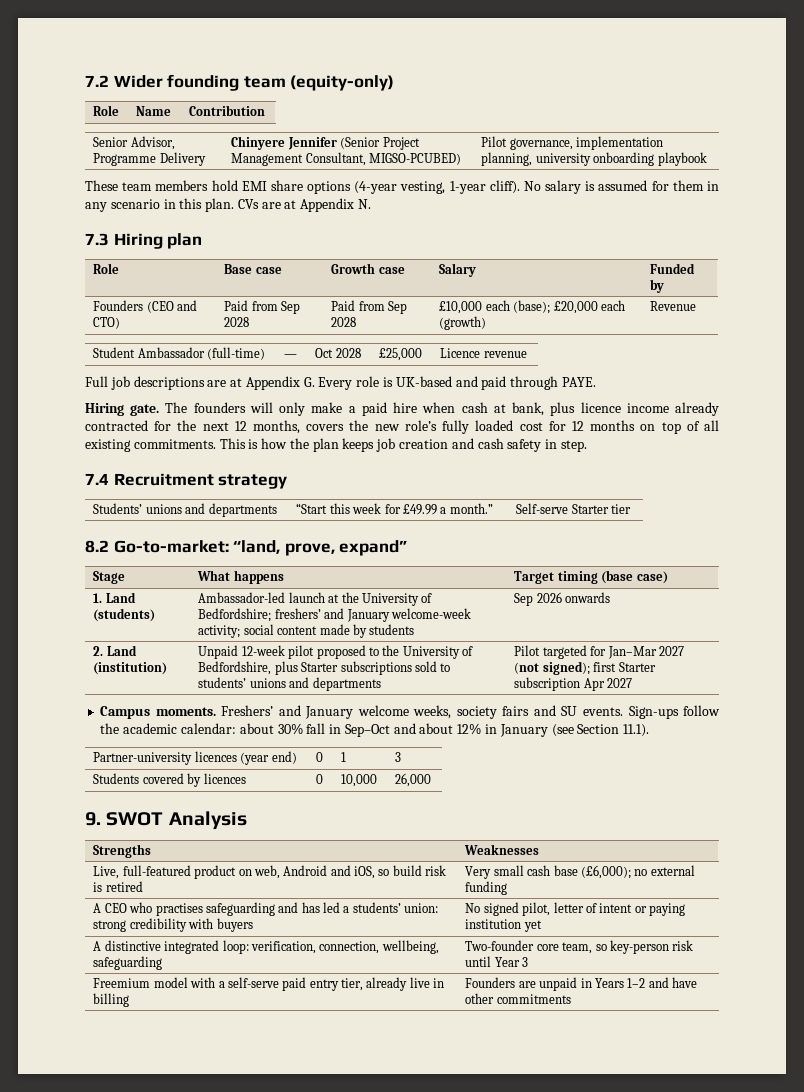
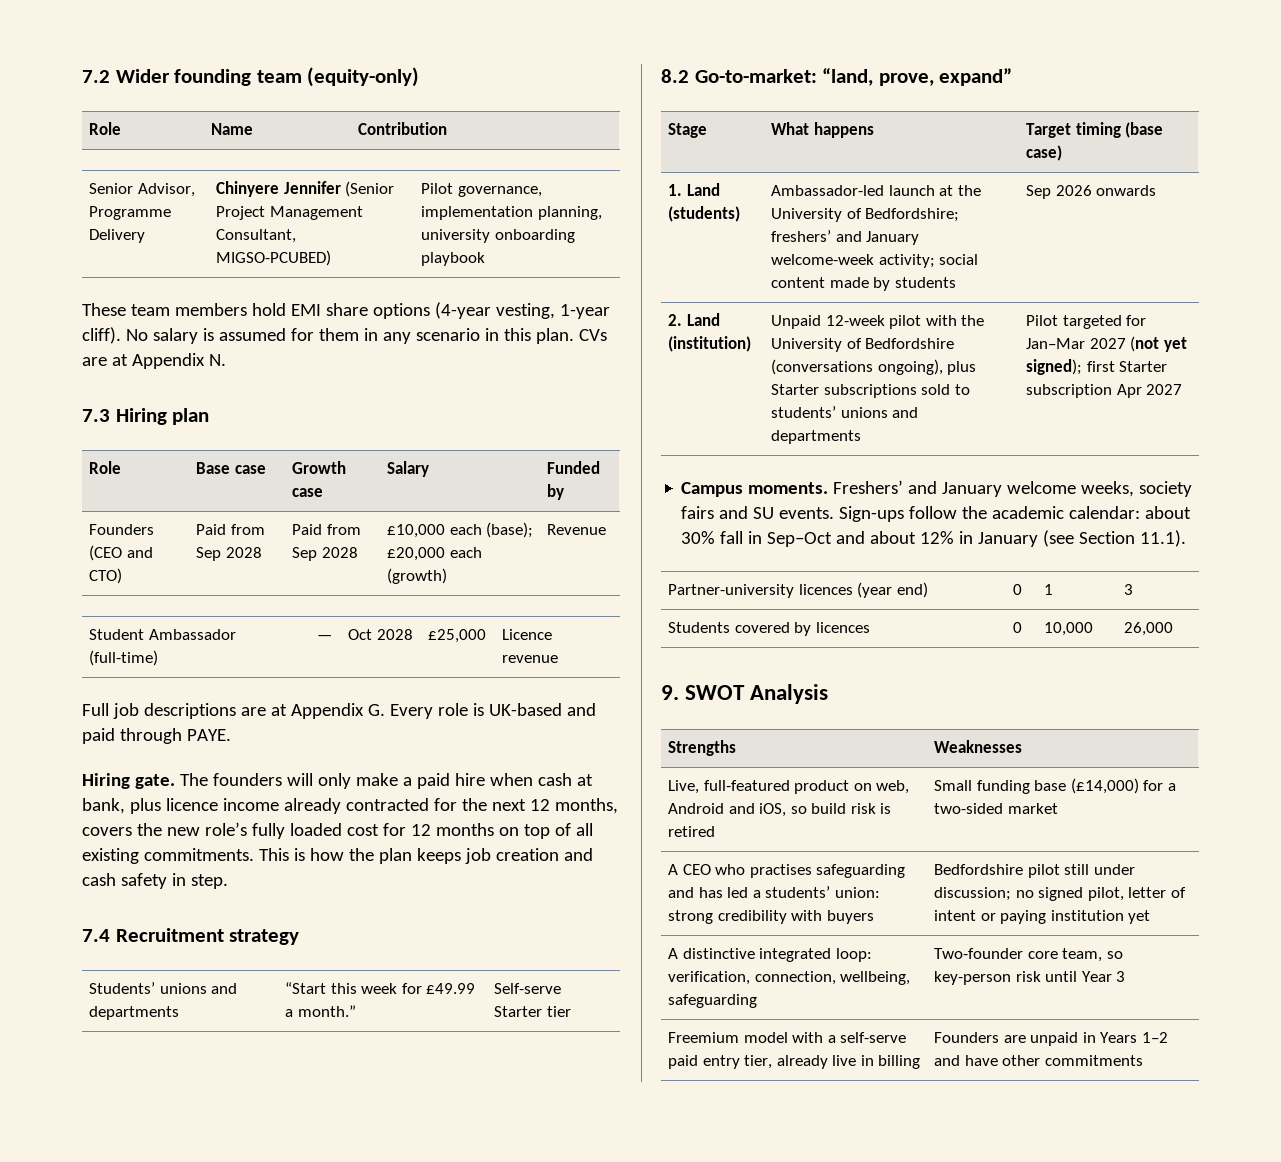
[316,645,473,659] [198,661,272,675] proposed to the University of Bedfordshire, -> [925,315,985,326] [771,338,955,352] [771,359,943,375] with the University of Bedfordshire (conversations ongoing),
(540, 668) none -> [1163,337,1187,352] yet
[465,865,695,879] [465,881,508,895] Very small cash base (£6,000); no external funding -> [934,778,1176,794] [934,803,1058,814] Small funding base (£14,000) for a two-sided market
[465,903,481,913] No -> [934,864,1135,878] [934,887,1034,901] Bedfordshire pilot still under discussion; no

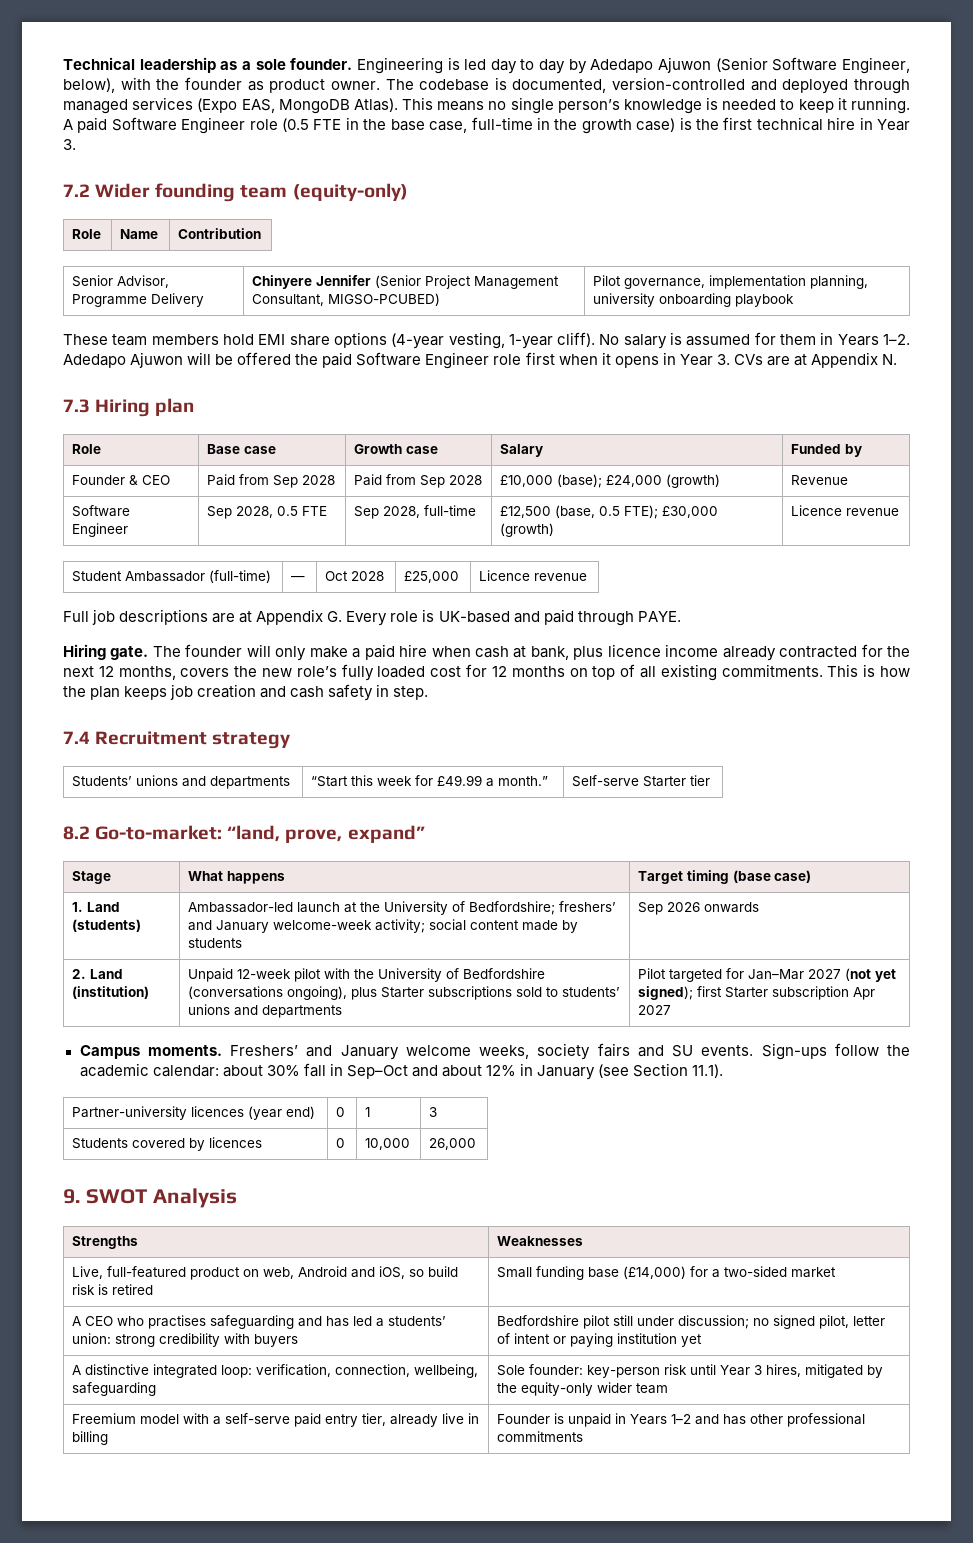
(82, 76) none -> [63,57,910,74] [63,77,910,94] [63,97,910,114] [63,117,910,134] [63,139,76,150] Technical leadership as a sole founder. Engineering is led day to day by Adedapo Ajuwon (Senior Software Engineer, below), with the founder as product owner. The codebase is documented, version-controlled and deployed through managed services (Expo EAS, MongoDB Atlas). This means no single person’s knowledge is needed to keep it running. A paid Software Engineer role (0.5 FTE in the base case, full-time in the growth case) is the first technical hire in Year 3. //
[382,328,574,344] any scenario in this plan. -> [837,334,910,346] [63,352,730,369] Years 1–2. Adedapo Ajuwon will be offered the paid Software Engineer role first when it opens in Year 3.
[89,524,155,535] [89,545,153,561] [89,568,123,584] Founders (CEO and CTO) -> [72,475,171,485] Founder & CEO
[449,522,534,538] [387,547,482,561] [387,568,448,584] [547,524,607,535] each (base); £20,000 each (growth) | Revenue -> [557,474,721,488] [791,475,849,485] [72,505,131,517] [72,523,129,537] [207,506,328,519] [354,505,477,519] [500,505,719,519] [500,523,555,537] [791,505,900,516] (base); £24,000 (growth) | Revenue // Software Engineer | Sep 2028, 0.5 FTE | Sep 2028, full-time | £12,500 (base, 0.5 FTE); £30,000 (growth) | Licence revenue
[212,773,282,786] founders -> [185,644,243,657] founder
[934,948,1123,962] Two-founder core team, so -> [497,1364,584,1376] Sole founder:
(1126, 976) none -> [766,1364,884,1378] [497,1382,669,1396] hires, mitigated by the equity-only wider team
[934,1032,1026,1043] Founders are -> [497,1413,565,1424] Founder is
[964,1055,1041,1066] have other -> [723,1413,866,1427] has other professional

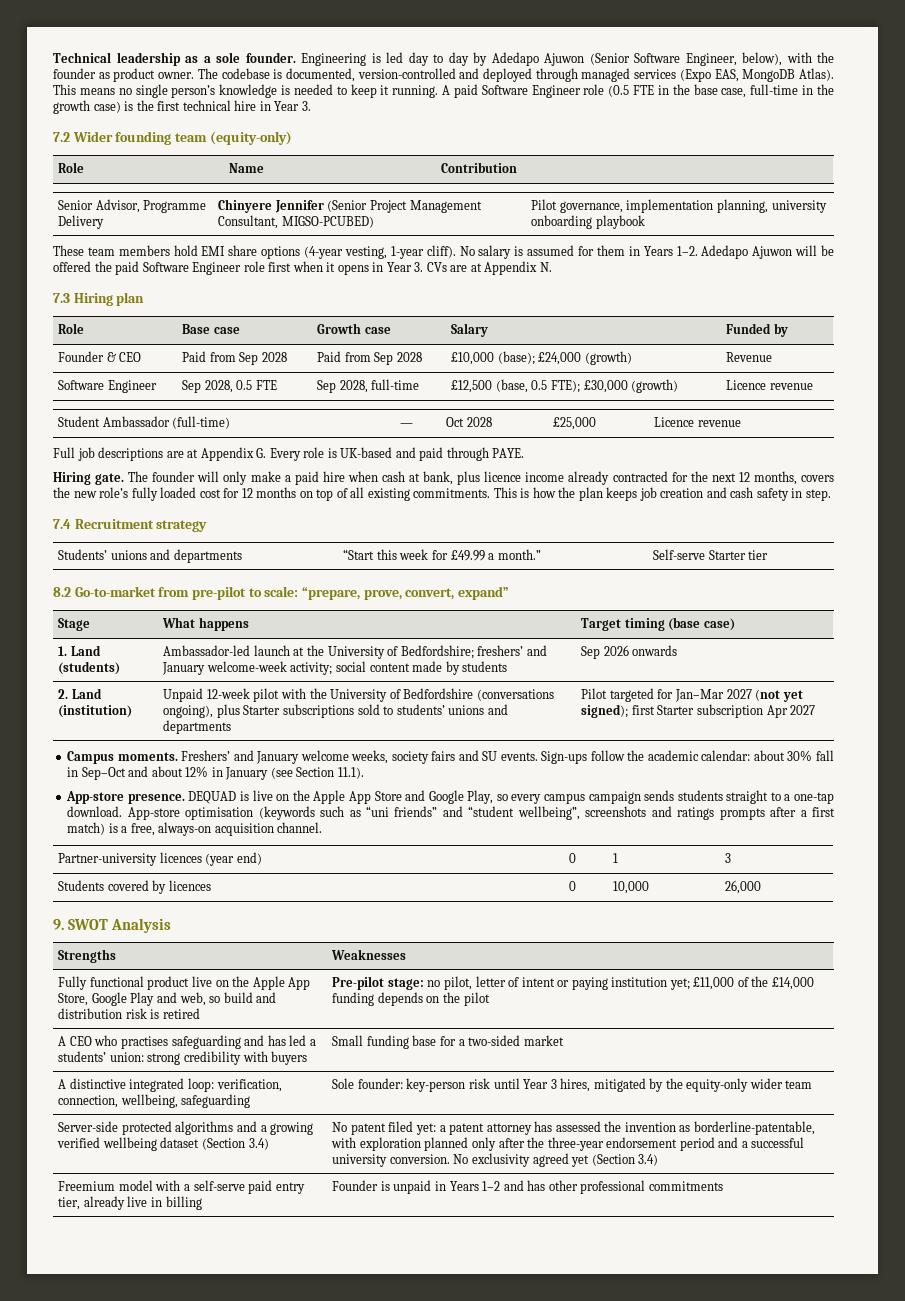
[95,825,343,843] Go-to-market: “land, prove, -> [74,586,455,600] Go-to-market from pre-pilot to scale: “prepare, prove, convert,
(724, 1071) none -> [66,790,835,804] [67,806,836,820] [67,822,323,836] // App-store presence. DEQUAD is live on the Apple App Store and Google Play, so every campus campaign sends students straight to a one-tap download. App-store optimisation (keywords such as “uni friends” and “student wellbeing”, screenshots and ratings prompts after a first match) is a free, always-on acquisition channel.
[72,1266,459,1280] [72,1284,154,1295] [497,1266,837,1280] Live, full-featured product on web, Android and iOS, so build risk is retired | Small funding base (£14,000) for a two-sided market -> [58,976,311,990] [58,992,277,1006] [58,1008,200,1019] [332,976,814,990] [332,992,490,1006] Fully functional product live on the Apple App Store, Google Play and web, so build and distribution risk is retired | Pre-pilot stage: no pilot, letter of intent or paying institution yet; £11,000 of the £14,000 funding depends on the pilot
[497,1315,886,1329] [497,1333,703,1347] Bedfordshire pilot still under discussion; no signed pilot, letter of intent or paying institution yet -> [332,1035,564,1049] Small funding base for a two-sided market
(669, 1388) none -> [58,1121,314,1135] [57,1137,269,1151] [332,1121,815,1135] [331,1137,805,1151] [332,1153,659,1167] // Server-side protected algorithms and a growing verified wellbeing dataset (Section 3.4) | No patent filed yet: a patent attorney has assessed the invention as borderline-patentable, with exploration planned only after the three-year endorsement period and a successful university conversion. No exclusivity agreed yet (Section 3.4)

